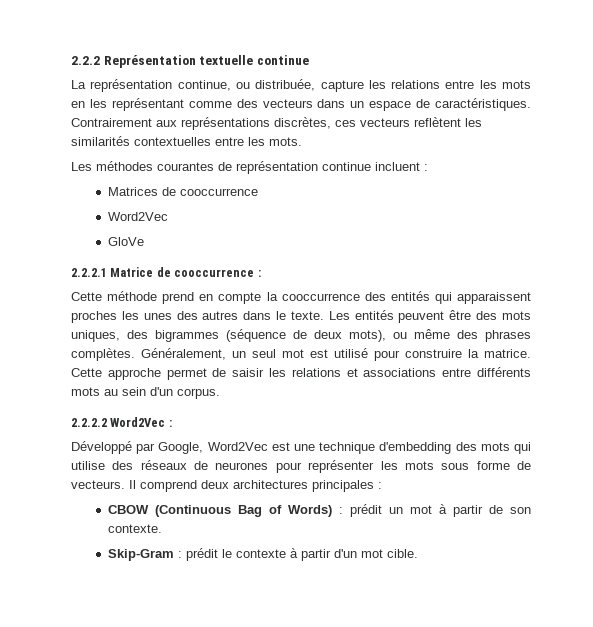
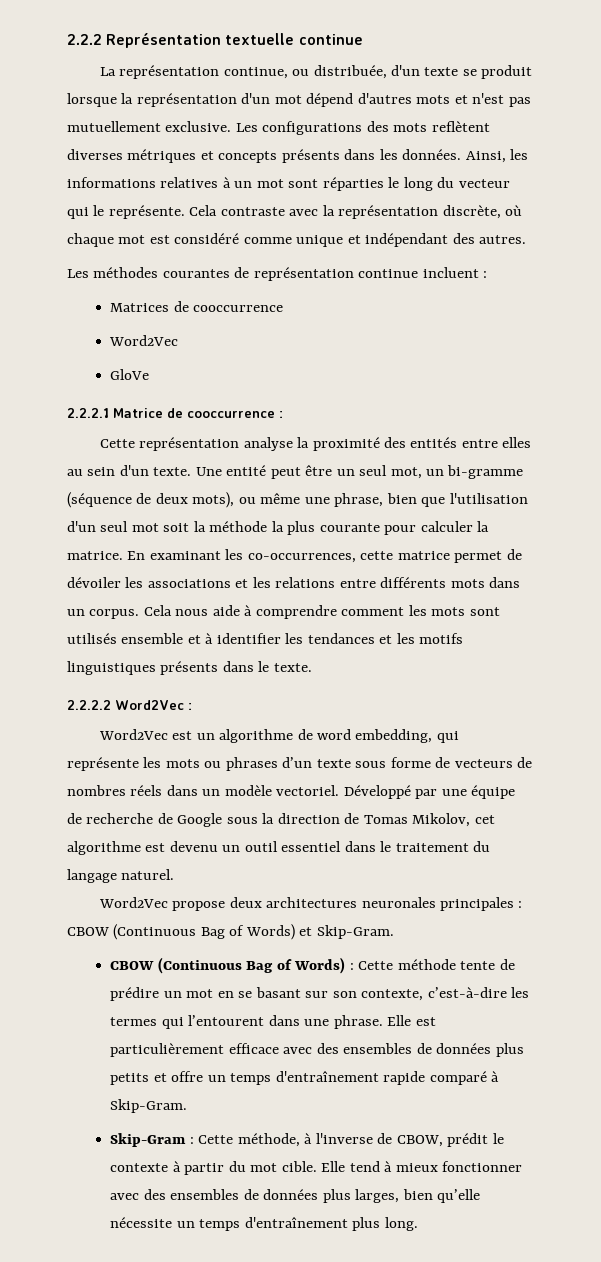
[320,80,531,92] [71,98,531,111] [71,117,482,130] [71,136,302,146] capture les relations entre les mots en les représentant comme des vecteurs dans un espace de caractéristiques. Contrairement aux représentations discrètes, ces vecteurs reflètent les similarités contextuelles entre les mots. -> [390,65,533,79] [67,93,531,107] [67,121,490,135] [67,149,529,163] [67,177,510,191] [67,205,523,219] [67,233,527,247] d'un texte se produit lorsque la représentation d'un mot dépend d'autres mots et n'est pas mutuellement exclusive. Les configurations des mots reflètent diverses métriques et concepts présents dans les données. Ainsi, les informations relatives à un mot sont réparties le long du vecteur qui le représente. Cela contraste avec la représentation discrète, où chaque mot est considéré comme unique et indépendant des autres.
[107,291,531,304] [71,310,531,323] [71,330,219,342] méthode prend en compte la cooccurrence des entités qui apparaissent proches les unes des autres dans le texte. Les entités peuvent être des mots uniques, des bigrammes -> [139,437,532,451] [67,465,524,479] représentation analyse la proximité des entités entre elles au sein d'un texte. Une entité peut être un seul mot, un bi-gramme
[457,330,531,342] [71,348,531,361] [71,367,532,380] [71,387,220,399] [71,417,172,427] [71,441,531,454] [71,460,531,473] [71,480,197,492] des phrases complètes. Généralement, un seul mot est utilisé pour construire la matrice. Cette approche permet de saisir les relations et associations entre différents mots au sein d'un corpus. // 2.2.2.2 Word2Vec : // Développé par Google, Word2Vec est une technique d'embedding des mots qui utilise des réseaux de neurones pour représenter les mots sous forme de vecteurs. Il comprend -> [304,493,528,507] [67,521,490,535] [67,549,522,563] [67,577,521,588] [67,605,500,619] [67,633,464,644] [67,661,312,675] [67,700,192,710] [98,729,459,743] [67,757,533,771] [67,785,516,799] [67,813,495,827] [67,841,491,855] [67,869,175,883] [98,897,226,911] une phrase, bien que l'utilisation d'un seul mot soit la méthode la plus courante pour calculer la matrice. En examinant les co-occurrences, cette matrice permet de dévoiler les associations et les relations entre différents mots dans un corpus. Cela nous aide à comprendre comment les mots sont utilisés ensemble et à identifier les tendances et les motifs linguistiques présents dans le texte. // 2.2.2.2 Word2Vec : // Word2Vec est un algorithme de word embedding, qui représente les mots ou phrases d’un texte sous forme de vecteurs de nombres réels dans un modèle vectoriel. Développé par une équipe de recherche de Google sous la direction de Tomas Mikolov, cet algorithme est devenu un outil essentiel dans le traitement du langage naturel. // Word2Vec propose
(308, 484) none -> [361,897,436,908] neuronales
(382, 485) none -> [67,924,394,940] CBOW (Continuous Bag of Words) et Skip-Gram.
[349,504,531,517] [107,524,162,533] [107,549,182,561] prédit un mot à partir de son contexte. // Skip-Gram : -> [358,959,515,970] [110,987,530,1001] [110,1015,436,1029] [110,1043,524,1057] [110,1071,500,1085] [110,1099,188,1113] [110,1133,443,1147] Cette méthode tente de prédire un mot en se basant sur son contexte, c’est-à-dire les termes qui l’entourent dans une phrase. Elle est particulièrement efficace avec des ensembles de données plus petits et offre un temps d'entraînement rapide comparé à Skip-Gram. // Skip-Gram : Cette méthode, à l'inverse de CBOW,
[333,549,357,558] d'un -> [228,1161,246,1172] du
(418, 553) none -> [321,1161,523,1172] [110,1189,481,1203] [110,1217,418,1231] Elle tend à mieux fonctionner avec des ensembles de données plus larges, bien qu’elle nécessite un temps d'entraînement plus long.

